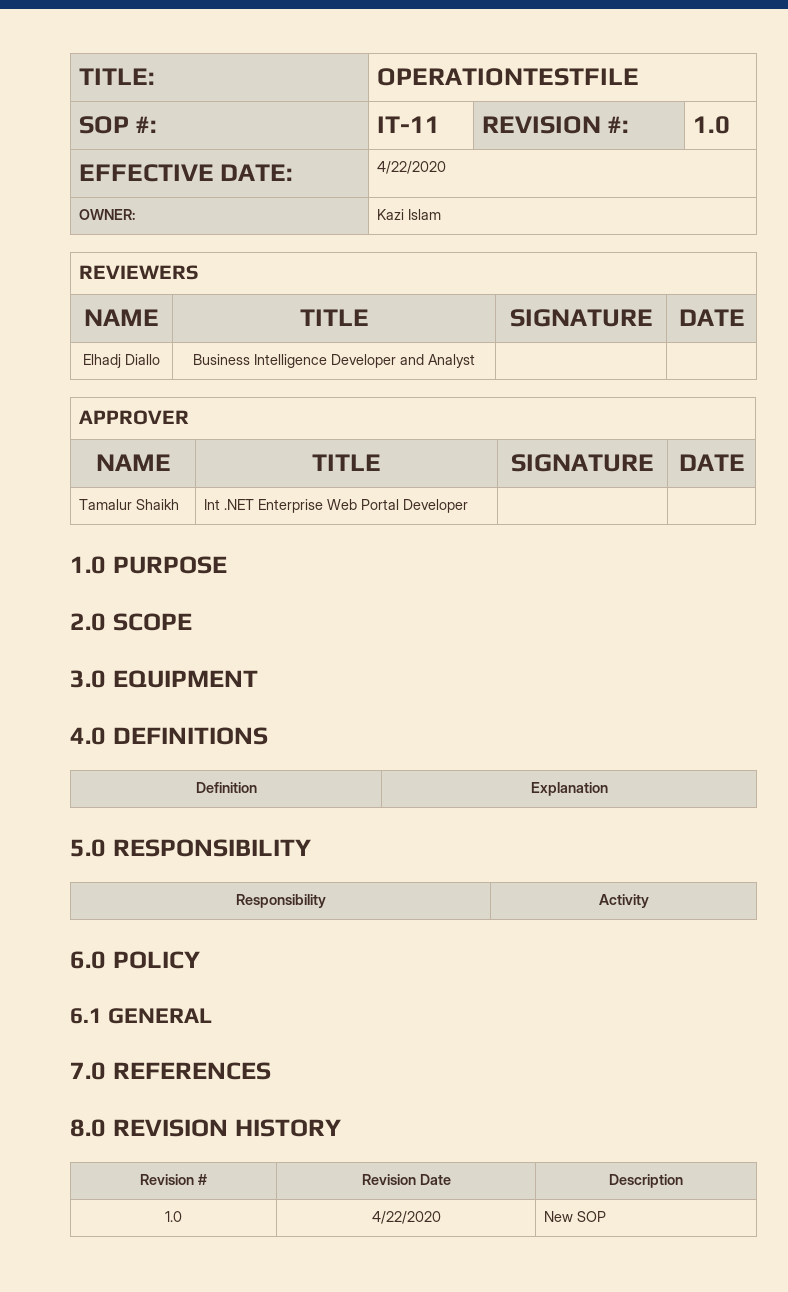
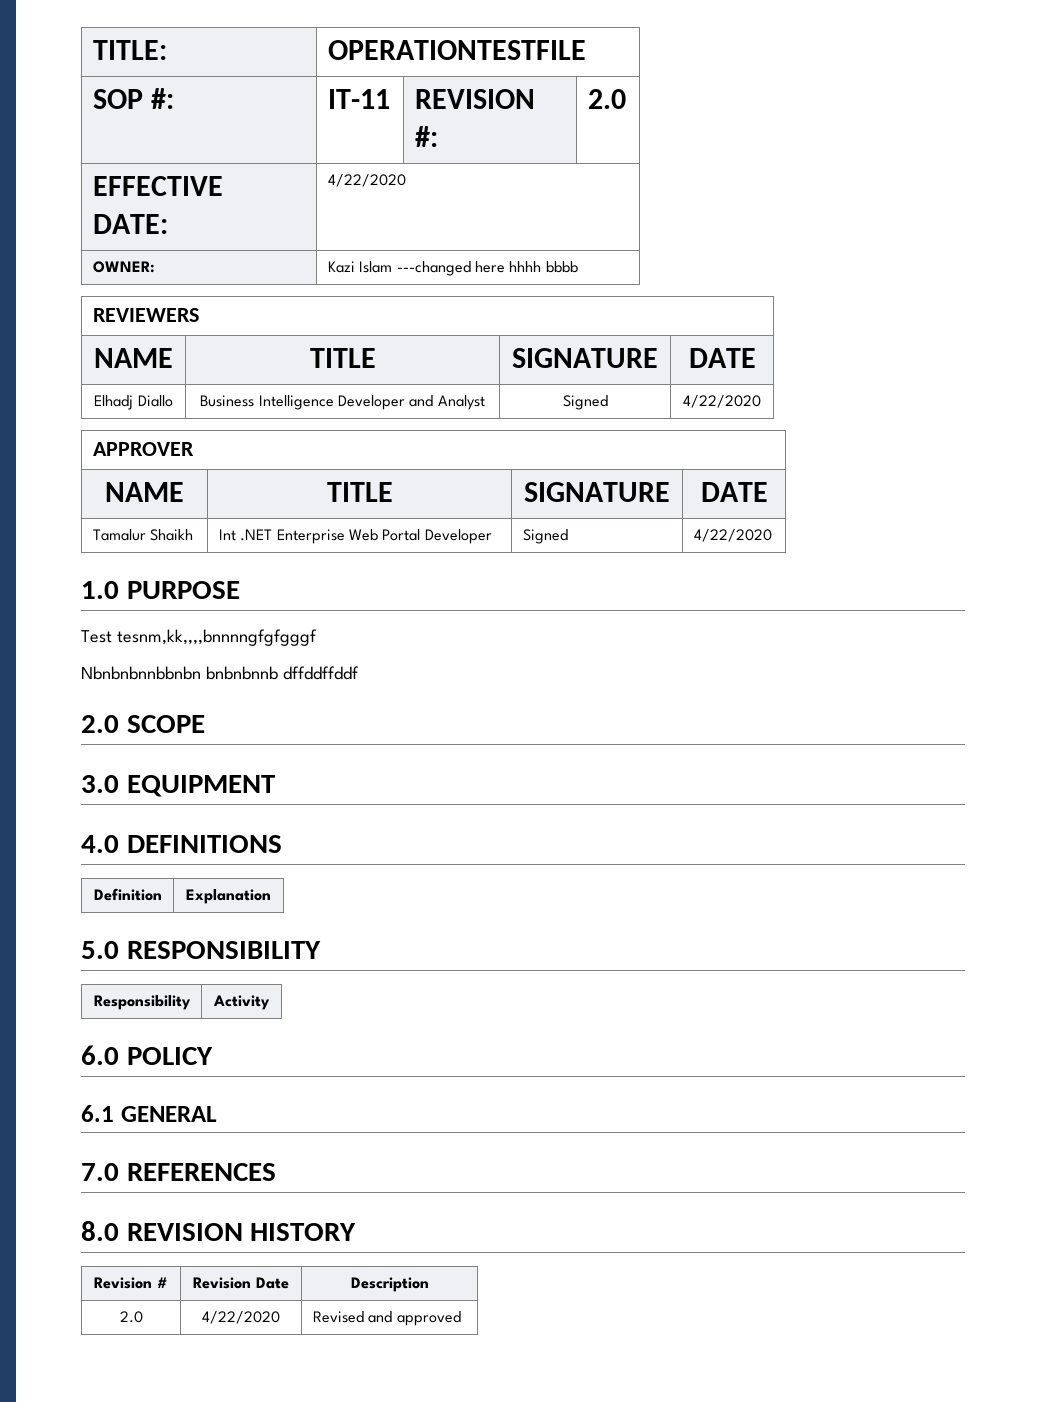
[692,116,730,134] 1.0 -> [587,89,626,109] 2.0
(441, 214) none -> [396,261,578,276] ---changed here hhhh bbbb
(476, 361) | -> [562,395,608,410] [683,395,761,408] Signed | 4/22/2020
(468, 506) | -> [522,529,568,544] [693,529,772,542] Signed | 4/22/2020
(227, 565) none -> [81,629,317,646] [81,666,359,680] // Test tesnm,kk,,,,bnnnngfgfgggf // Nbnbnbnnbbnbn bnbnbnnb dffddffddf
[165,1211,182,1222] 1.0 -> [119,1311,143,1323] 2.0
[543,1211,606,1222] New SOP -> [312,1311,461,1326] Revised and approved

